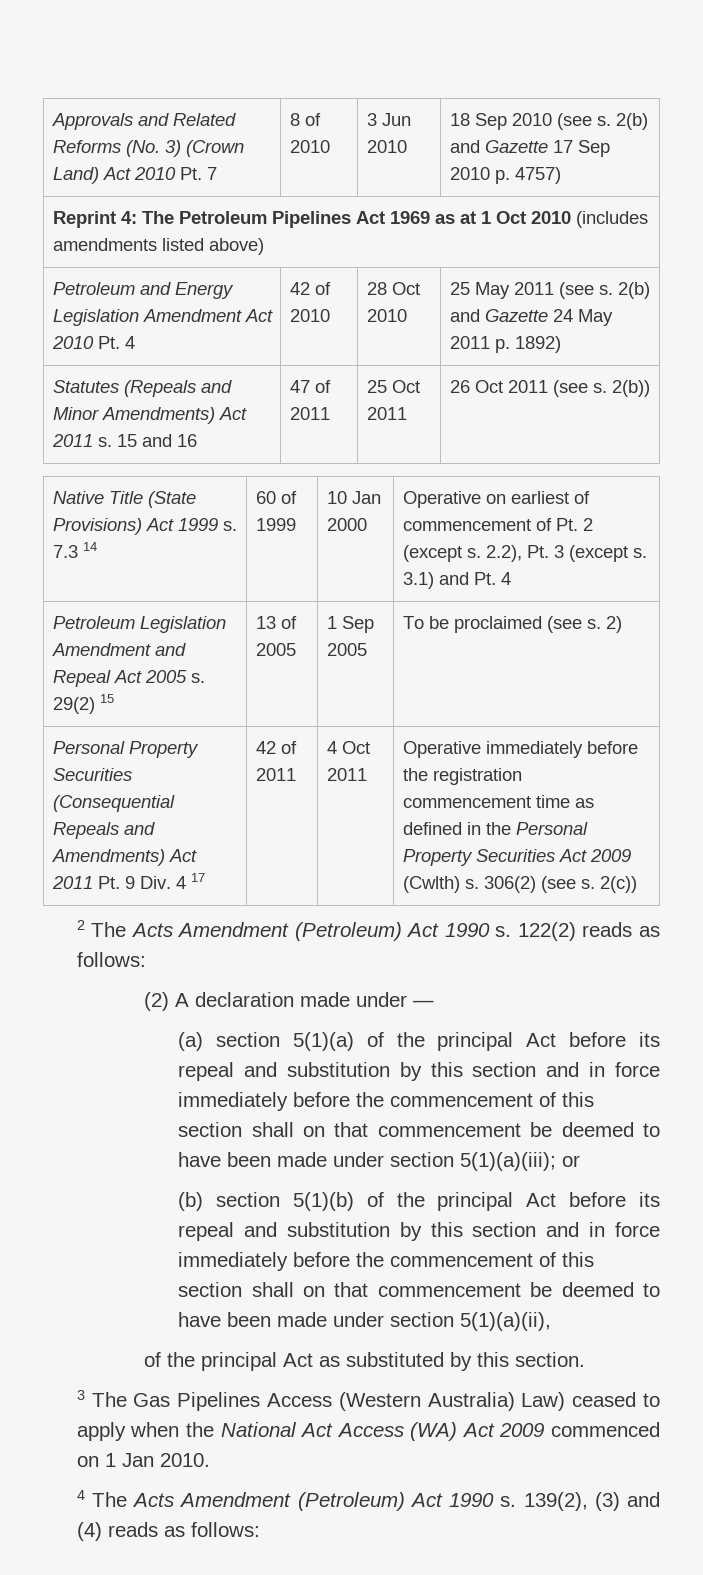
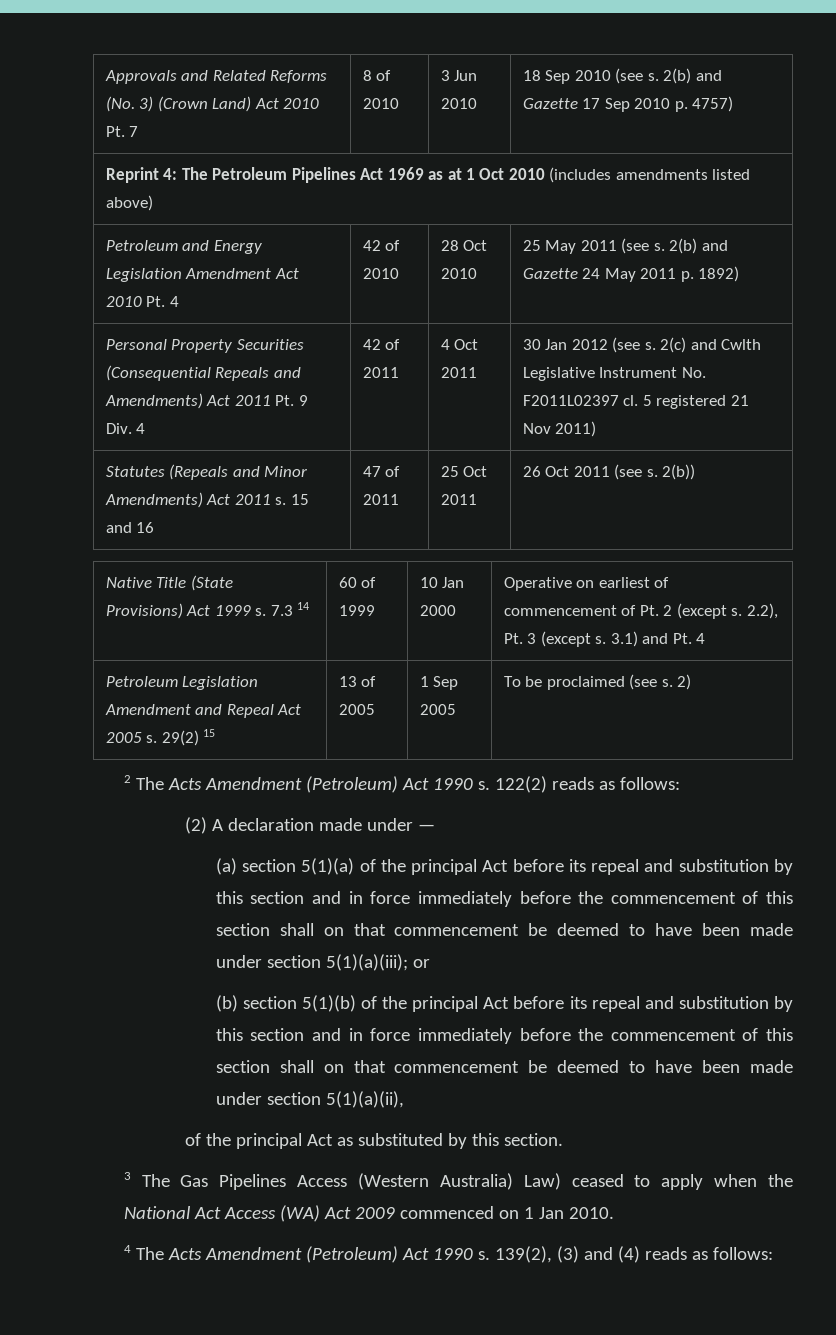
(561, 344) none -> [105,339,304,353] [105,365,301,381] [104,393,308,409] [105,423,146,434] [362,339,401,350] [362,367,399,378] [440,339,479,350] [440,367,477,378] [522,337,762,353] [522,367,706,381] [522,395,749,409] [522,421,597,437] // Personal Property Securities (Consequential Repeals and Amendments) Act 2011 Pt. 9 Div. 4 | 42 of 2011 | 4 Oct 2011 | 30 Jan 2012 (see s. 2(c) and Cwlth Legislative Instrument No. F2011L02397 cl. 5 registered 21 Nov 2011)
[52,741,199,758] [52,768,132,781] [52,795,175,812] [52,822,155,839] [51,849,197,866] [51,873,205,889] [255,741,297,754] [255,768,296,781] [326,741,370,754] [326,768,367,781] [402,741,638,758] [402,768,522,785] [402,795,594,808] [402,822,588,835] [402,849,631,866] [402,876,637,893] // Personal Property Securities (Consequential Repeals and Amendments) Act 2011 Pt. 9 Div. 4 17 | 42 of 2011 | 4 Oct 2011 | Operative immediately before the registration commencement time as defined in the Personal Property Securities Act 2009 (Cwlth) s. 306(2) (see s. 2(c)) -> (692, 682) none

